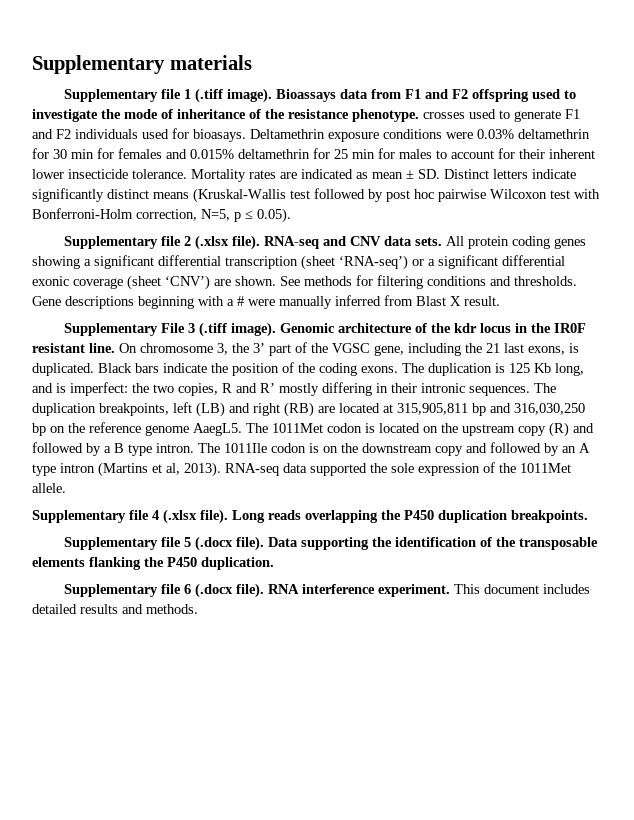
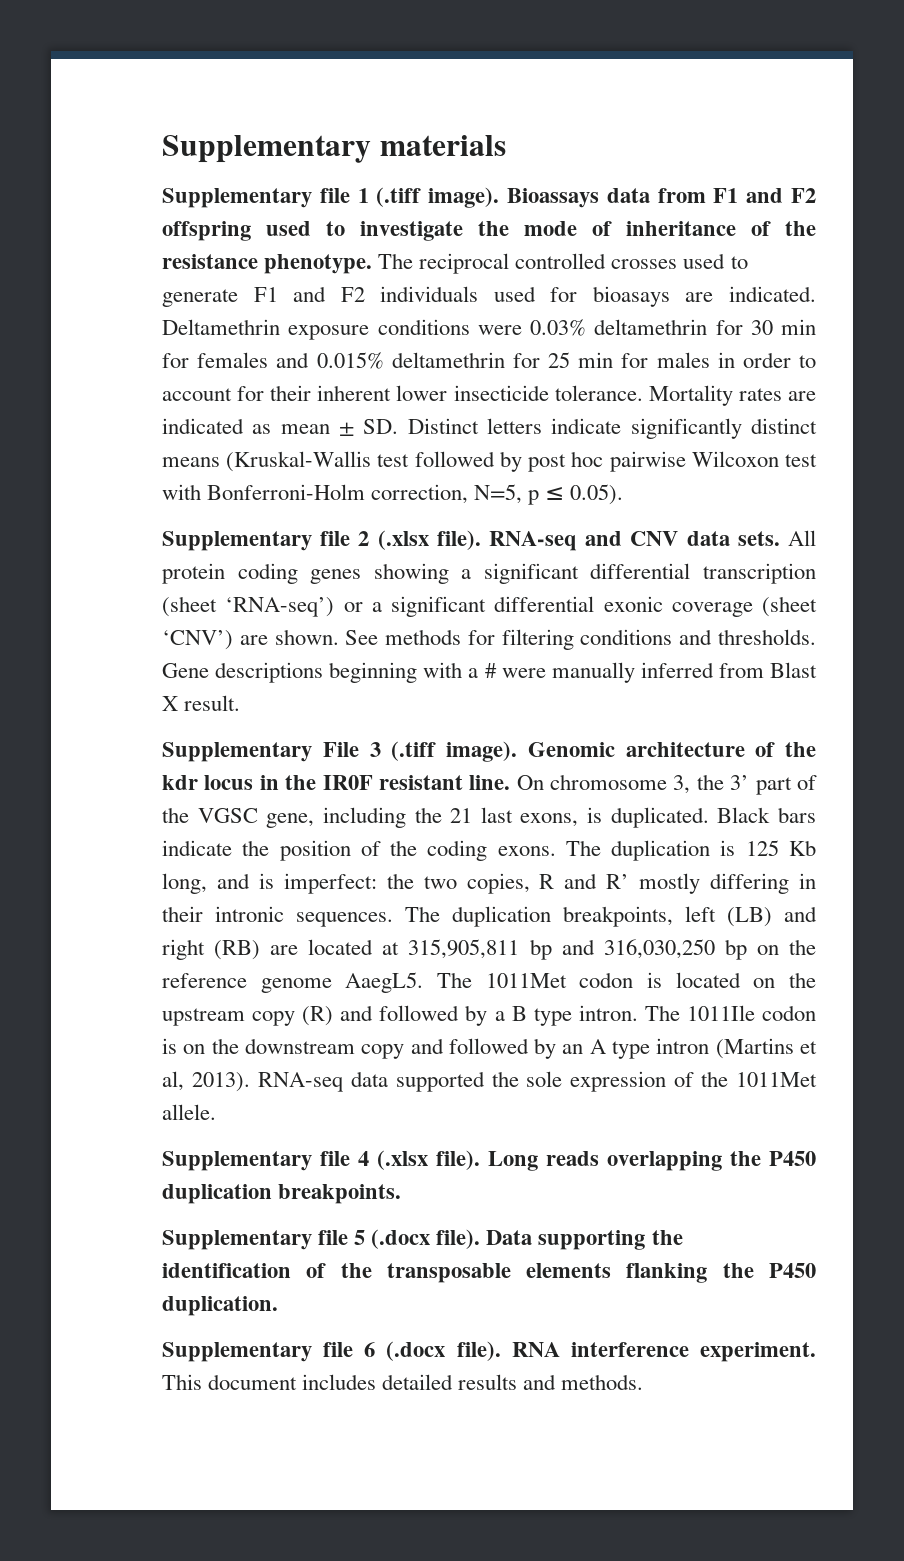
(419, 115) none -> [378,253,607,274] The reciprocal controlled
[193,129,246,142] bioasays. -> [592,286,816,307] bioasays are indicated.
(432, 154) none -> [717,352,791,368] in order

